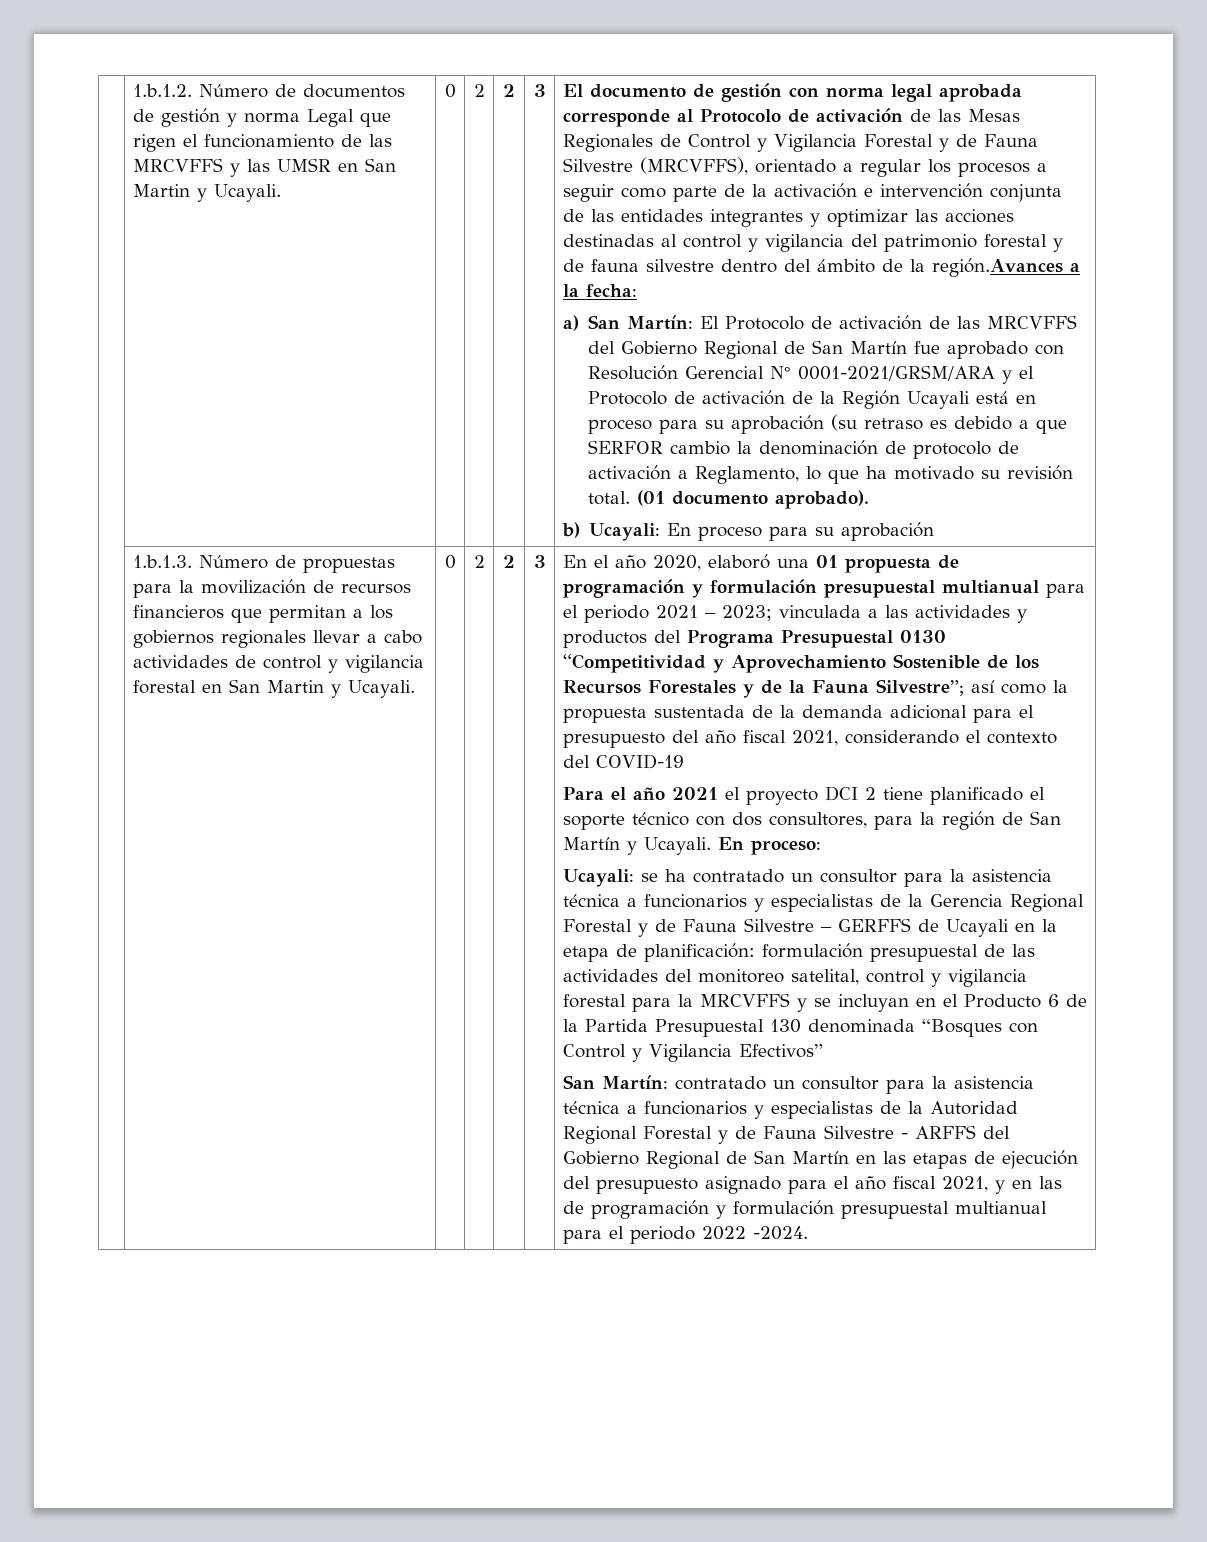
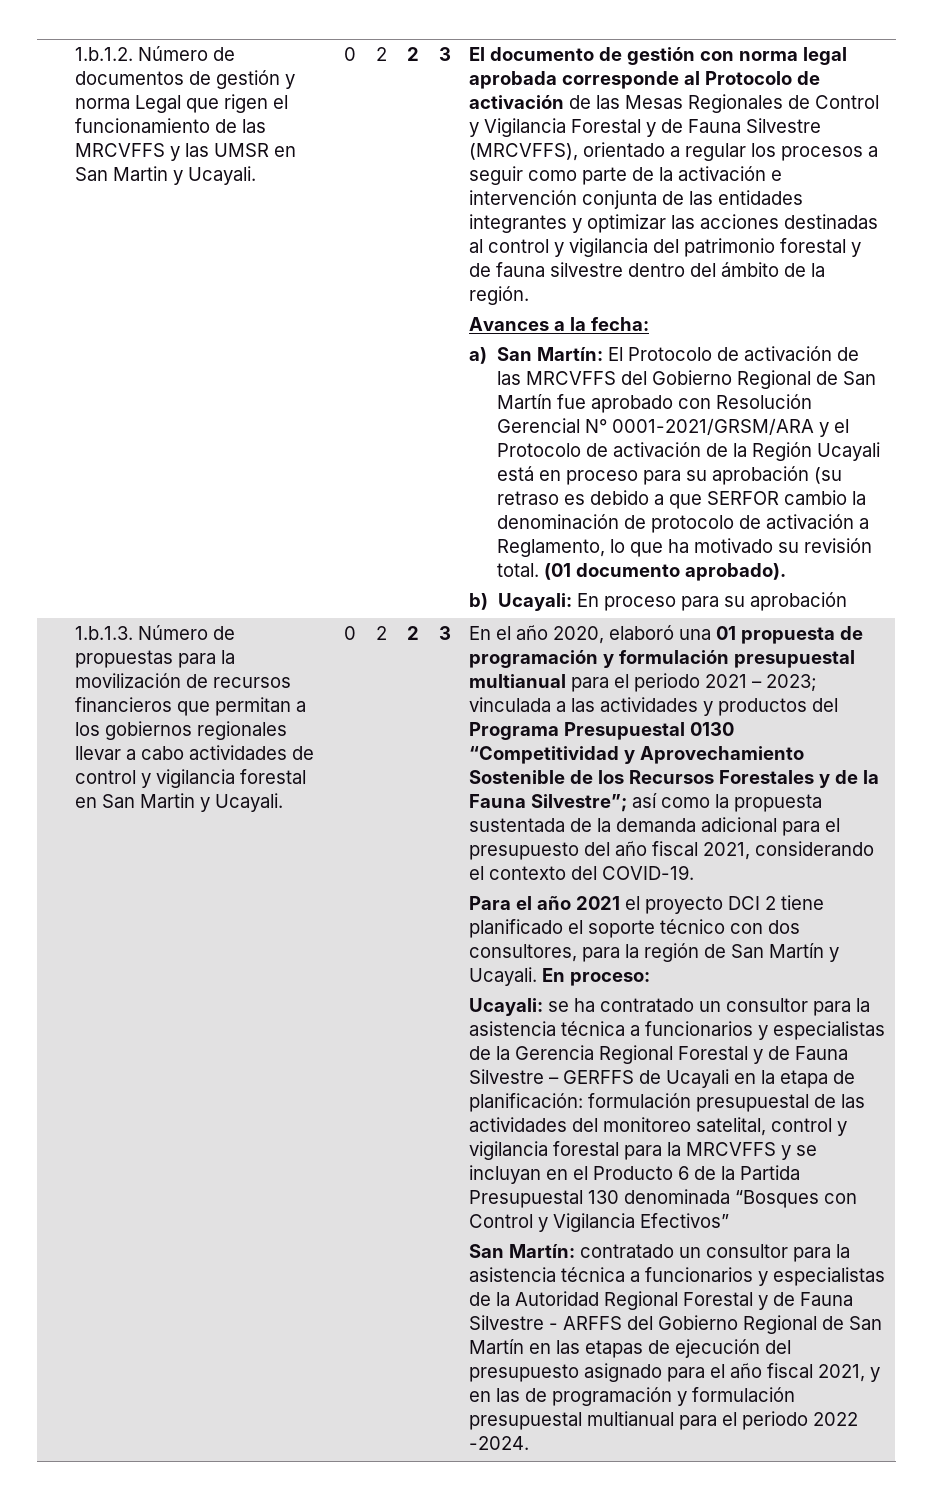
[931,258,1063,277] región.Avances -> [469,286,530,305] [469,317,550,331] región. // Avances
[595,754,684,769] COVID-19 -> [602,865,695,880] COVID-19.

